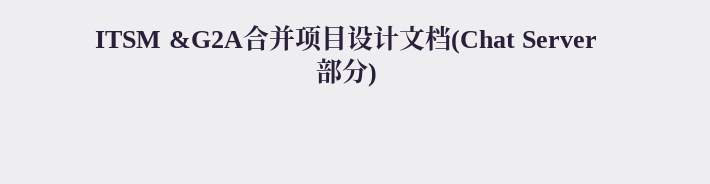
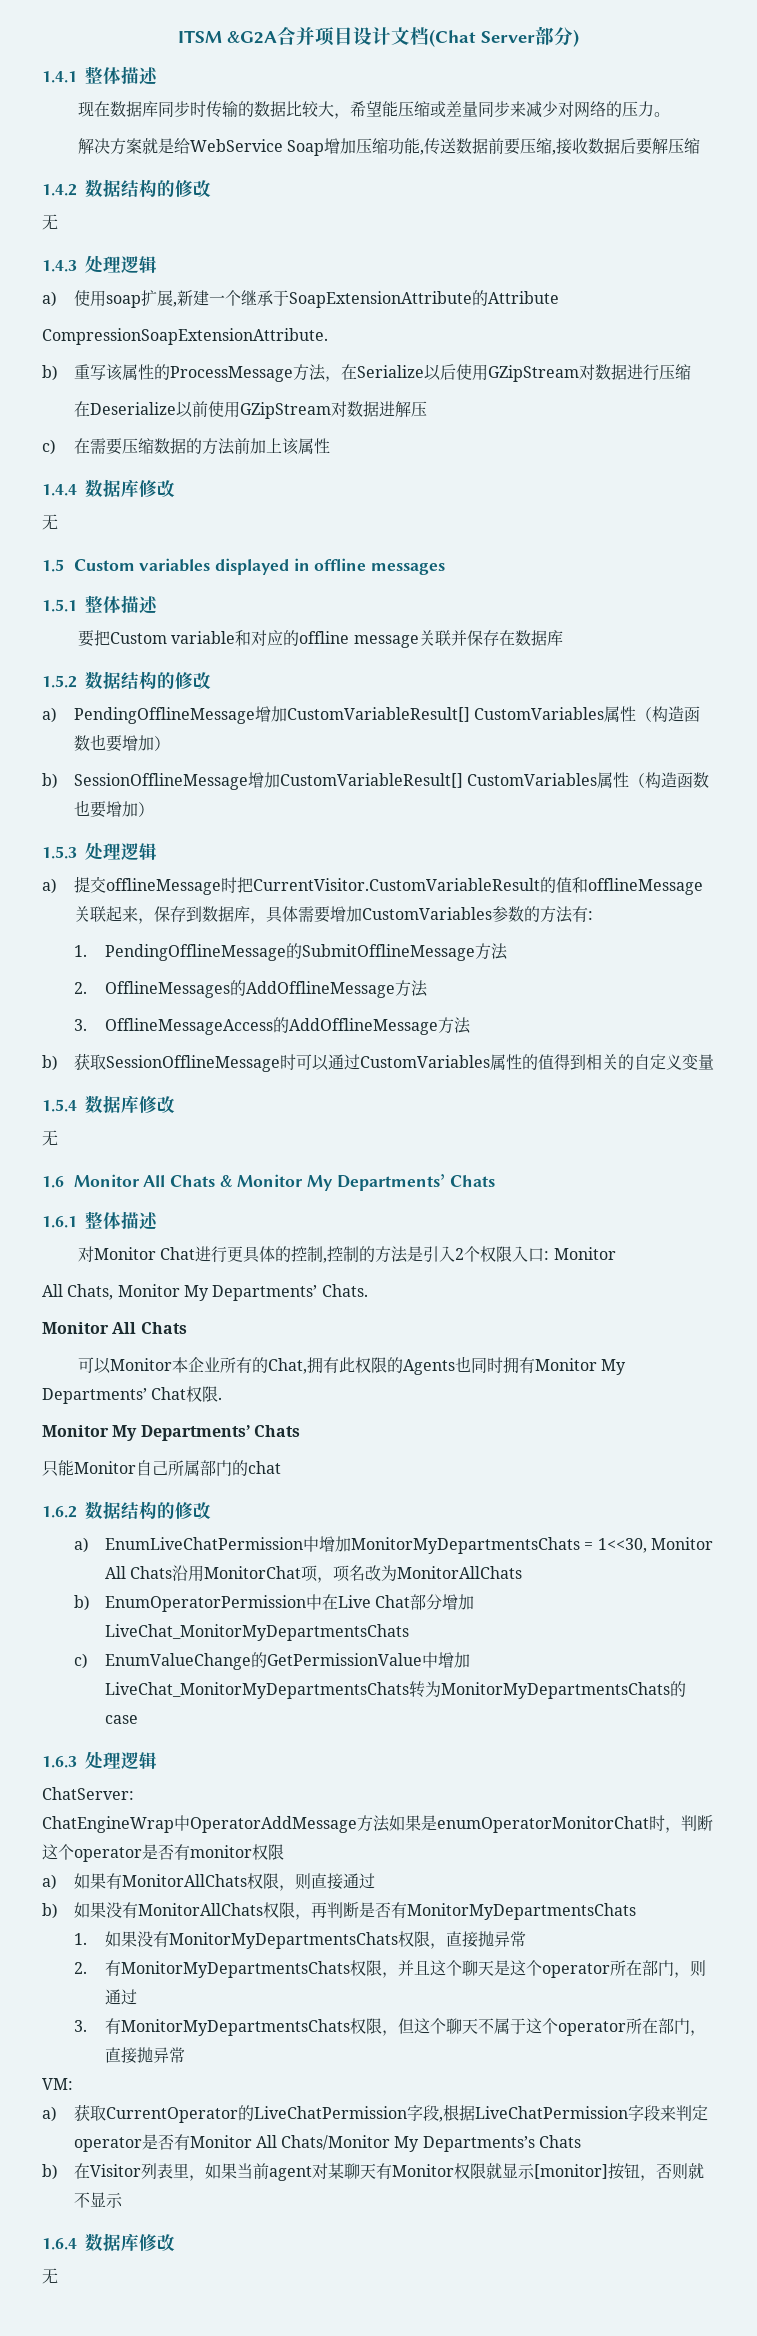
(377, 74) none -> [42,66,158,85] [78,100,671,119] [78,138,701,156] [42,179,211,198] [42,214,58,230] [42,255,157,273] [42,290,559,308] [42,328,328,345] [42,364,691,382] [73,401,427,419] [42,438,330,455] [42,479,175,498] [42,514,58,530] [42,558,446,575] [42,595,158,614] [78,630,563,648] [42,671,211,690] [42,706,700,724] [73,734,170,752] [42,772,709,790] [73,800,154,818] [42,842,157,860] [42,876,703,895] [73,906,593,924] [73,943,508,961] [73,980,428,998] [73,1017,471,1035] [42,1053,714,1072] [42,1095,175,1114] [42,1130,58,1146] [42,1174,495,1191] [42,1211,158,1230] [78,1246,616,1263] [42,1284,368,1301] [42,1322,187,1334] [78,1356,627,1375] [42,1386,223,1404] [42,1425,300,1441] [42,1460,281,1477] [42,1501,211,1520] [73,1536,713,1554] [104,1565,523,1583] [73,1594,475,1612] [104,1624,409,1641] [73,1652,470,1670] [104,1681,686,1699] [104,1715,138,1724] [42,1751,157,1769] [42,1787,134,1800] [42,1815,713,1833] [42,1844,284,1862] [42,1873,375,1891] [42,1902,636,1920] [73,1931,526,1949] [73,1960,706,1978] [104,1989,137,2005] [73,2018,706,2036] [104,2047,185,2064] [42,2078,73,2090] [42,2104,708,2123] [73,2134,582,2152] [42,2163,704,2181] [73,2192,123,2208] [42,2233,175,2252] [42,2268,58,2284] // 1.4.1整体描述 // 现在数据库同步时传输的数据比较大，希望能压缩或差量同步来减少对网络的压力。 // 解决方案就是给WebService Soap增加压缩功能,传送数据前要压缩,接收数据后要解压缩 // 1.4.2数据结构的修改 // 无 // 1.4.3处理逻辑 // a)使用soap扩展,新建一个继承于SoapExtensionAttribute的Attribute // CompressionSoapExtensionAttribute. // b)重写该属性的ProcessMessage方法，在Serialize以后使用GZipStream对数据进行压缩 // 在Deserialize以前使用GZipStream对数据进解压 // c)在需要压缩数据的方法前加上该属性 // 1.4.4数据库修改 // 无 // 1.5 Custom variables displayed in offline messages // 1.5.1整体描述 // 要把Custom variable和对应的offline message关联并保存在数据库 // 1.5.2数据结构的修改 // a) PendingOfflineMessage增加CustomVariableResult[] CustomVariables属性（构造函数也要增加） // b) SessionOfflineMessage增加CustomVariableResult[] CustomVariables属性（构造函数也要增加） // 1.5.3处理逻辑 // a)提交offlineMessage时把CurrentVisitor.CustomVariableResult的值和offlineMessage关联起来，保存到数据库，具体需要增加CustomVariables参数的方法有: // 1. PendingOfflineMessage的SubmitOfflineMessage方法 // 2. OfflineMessages的AddOfflineMessage方法 // 3. OfflineMessageAccess的AddOfflineMessage方法 // b)获取SessionOfflineMessage时可以通过CustomVariables属性的值得到相关的自定义变量 // 1.5.4数据库修改 // 无 // 1.6 Monitor All Chats & Monitor My Departments’ Chats // 1.6.1整体描述 // 对Monitor Chat进行更具体的控制,控制的方法是引入2个权限入口: Monitor // All Chats, Monitor My Departments’ Chats. // Monitor All Chats // 可以Monitor本企业所有的Chat,拥有此权限的Agents也同时拥有Monitor My Departments’ Chat权限. // Monitor My Departments’ Chats // 只能Monitor自己所属部门的chat // 1.6.2数据结构的修改 // a) EnumLiveChatPermission中增加MonitorMyDepartmentsChats = 1<<30, Monitor All Chats沿用MonitorChat项，项名改为MonitorAllChats // b) EnumOperatorPermission中在Live Chat部分增加LiveChat_MonitorMyDepartmentsChats // c) EnumValueChange的GetPermissionValue中增加LiveChat_MonitorMyDepartmentsChats转为MonitorMyDepartmentsChats的case // 1.6.3处理逻辑 // ChatServer: // ChatEngineWrap中OperatorAddMessage方法如果是enumOperatorMonitorChat时，判断这个operator是否有monitor权限 // a)如果有MonitorAllChats权限，则直接通过 // b)如果没有MonitorAllChats权限，再判断是否有MonitorMyDepartmentsChats // 1.如果没有MonitorMyDepartmentsChats权限，直接抛异常 // 2.有MonitorMyDepartmentsChats权限，并且这个聊天是这个operator所在部门，则通过 // 3.有MonitorMyDepartmentsChats权限，但这个聊天不属于这个operator所在部门，直接抛异常 // VM: // a)获取CurrentOperator的LiveChatPermission字段,根据LiveChatPermission字段来判定operator是否有Monitor All Chats/Monitor My Departments’s Chats // b)在Visitor列表里，如果当前agent对某聊天有Monitor权限就显示[monitor]按钮，否则就不显示 // 1.6.4数据库修改 // 无

